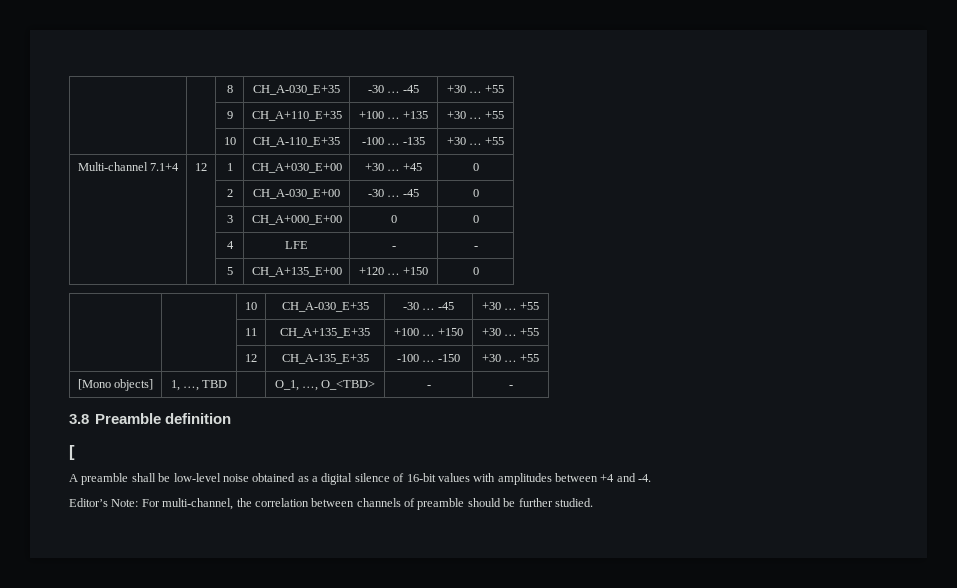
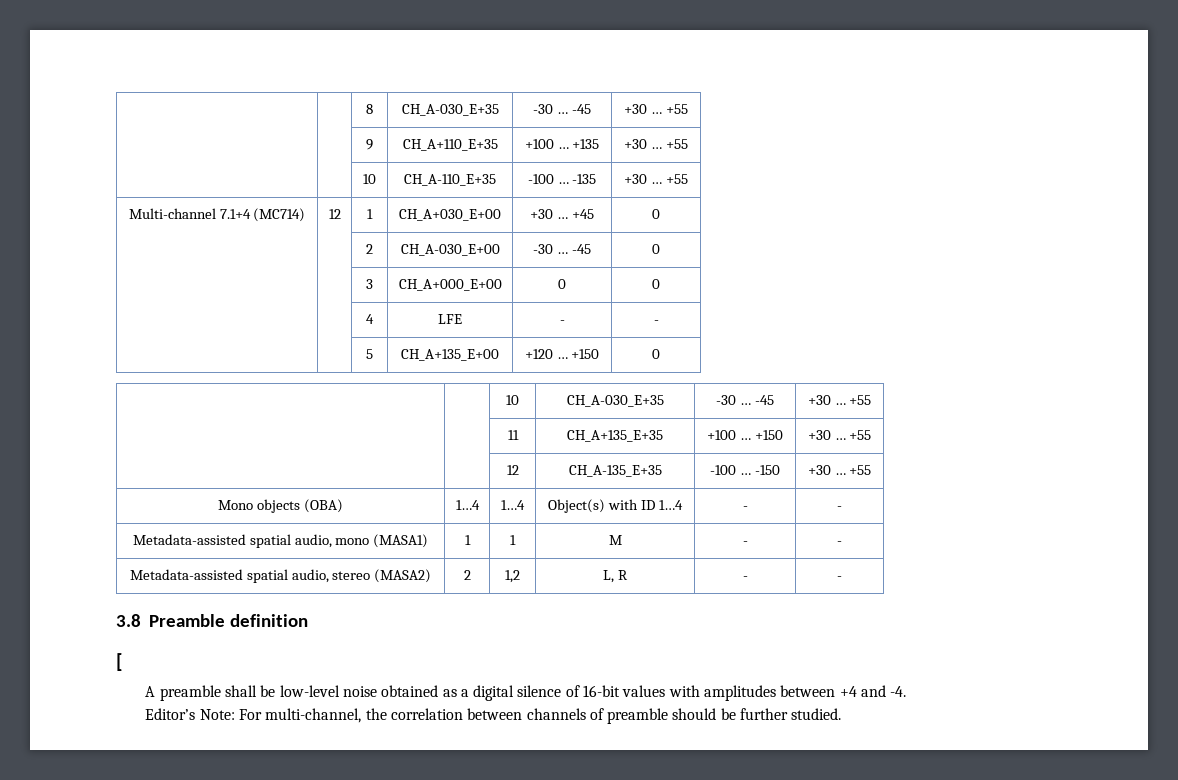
(180, 167) none -> [253,208,306,222] (MC714)
[77,379,154,391] [170,380,228,391] [274,380,376,391] [Mono objects] | 1, …, TBD | | O_1, …, O_<TBD> -> [218,499,343,513] [455,500,480,510] [501,500,525,510] [548,499,683,513] [742,506,748,510] [837,506,842,510] [132,534,429,548] [464,535,471,545] [510,535,516,545] [608,535,622,545] [742,541,748,545] [837,541,842,545] [129,569,432,583] [463,570,471,580] [505,570,520,583] [603,570,628,583] Mono objects (OBA) | 1…4 | 1…4 | Object(s) with ID 1…4 | - | - // Metadata-assisted spatial audio, mono (MASA1) | 1 | 1 | M | - | - // Metadata-assisted spatial audio, stereo (MASA2) | 2 | 1,2 | L, R

